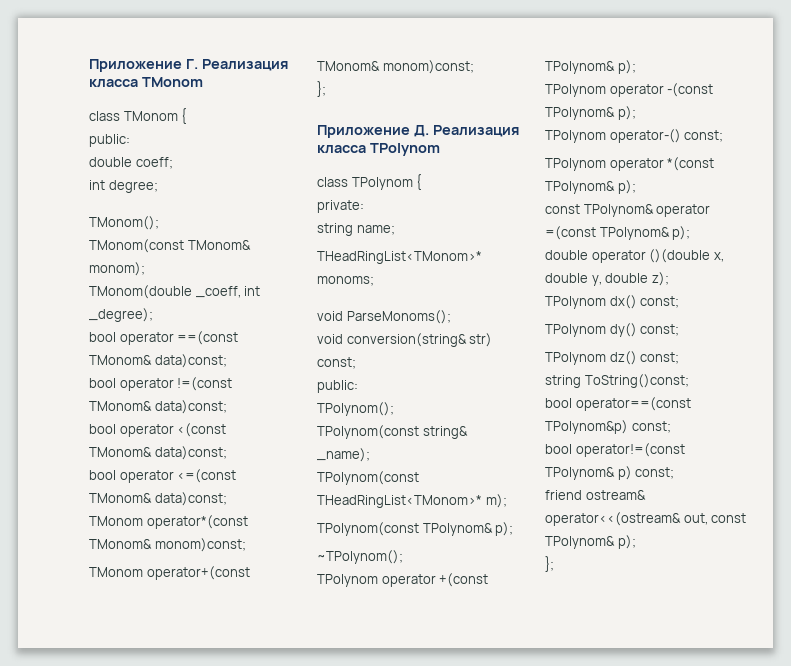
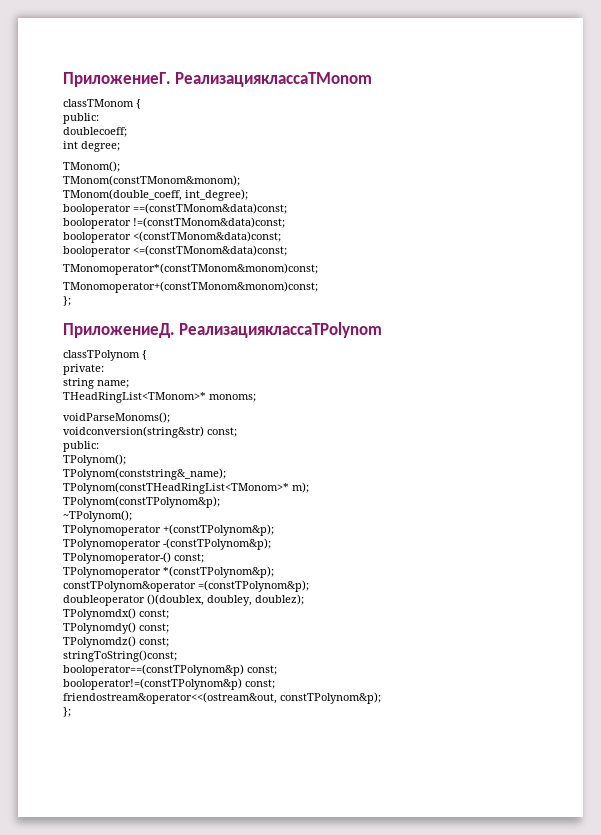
[89,59,288,72] [89,77,203,88] [89,111,178,121] Приложение Г. Реализация класса TMonom // class TMonom -> [63,72,373,87] [63,99,134,107] ПриложениеГ. РеализацияклассаTMonom // classTMonom
[89,157,173,169] double coeff; -> [63,127,127,137] doublecoeff;
[89,239,251,253] [89,262,145,276] [89,285,261,299] [89,308,153,322] [89,331,239,345] [89,354,227,368] [89,377,233,391] [89,400,227,414] [89,423,227,437] [89,446,227,460] [89,469,237,483] [89,492,227,506] [89,515,248,529] [89,538,246,552] [89,566,250,580] [317,60,474,74] [317,81,326,97] [317,125,519,138] [317,143,440,156] [317,177,413,190] TMonom(const TMonom& monom); // TMonom(double _coeff, int _degree); // bool operator ==(const TMonom& data)const; // bool operator !=(const TMonom& data)const; // bool operator <(const TMonom& data)const; // bool operator <=(const TMonom& data)const; // TMonom operator*(const TMonom& monom)const; // TMonom operator+(const TMonom& monom)const; // }; // Приложение Д. Реализация класса TPolynom // class TPolynom -> [63,175,240,186] [63,189,248,201] [63,203,287,215] [63,217,285,229] [63,231,281,243] [63,245,287,257] [63,263,318,275] [63,281,318,293] [63,296,71,306] [63,322,383,338] [63,350,140,361] TMonom(constTMonom&monom); // TMonom(double_coeff, int_degree); // booloperator ==(constTMonom&data)const; // booloperator !=(constTMonom&data)const; // booloperator <(constTMonom&data)const; // booloperator <=(constTMonom&data)const; // TMonomoperator*(constTMonom&monom)const; // TMonomoperator+(constTMonom&monom)const; // }; // ПриложениеД. РеализацияклассаTPolynom // classTPolynom
[317,310,451,324] [317,333,493,347] [317,357,356,369] [317,380,358,393] [317,402,394,416] [317,425,468,439] [317,448,370,462] [317,471,419,485] [317,494,507,508] [317,522,514,536] [317,550,403,564] [317,573,489,587] [545,60,636,74] [545,83,714,97] [545,106,636,120] [545,129,724,143] [545,157,715,171] [545,180,636,194] [545,204,711,217] [545,226,691,240] [545,249,724,263] [545,272,669,286] [545,295,680,309] [545,323,680,337] [545,351,680,365] [545,374,689,388] [545,397,691,411] [545,420,671,434] [545,443,685,457] [545,466,675,480] [545,490,646,500] [545,512,747,526] [545,535,636,549] void ParseMonoms(); // void conversion(string& str) const; // public: // TPolynom(); // TPolynom(const string& _name); // TPolynom(const THeadRingList<TMonom>* m); // TPolynom(const TPolynom& p); // ~TPolynom(); // TPolynom operator +(const TPolynom& p); // TPolynom operator -(const TPolynom& p); // TPolynom operator-() const; // TPolynom operator *(const TPolynom& p); // const TPolynom& operator =(const TPolynom& p); // double operator ()(double x, double y, double z); // TPolynom dx() const; // TPolynom dy() const; // TPolynom dz() const; // string ToString()const; // bool operator==(const TPolynom&p) const; // bool operator!=(const TPolynom& p) const; // friend ostream& operator<<(ostream& out, const TPolynom& p); -> [63,412,170,423] [63,426,237,438] [63,441,99,452] [63,454,126,466] [63,468,226,480] [63,482,309,494] [63,496,220,508] [63,510,132,522] [63,524,274,536] [63,538,271,550] [63,552,204,564] [63,566,274,578] [63,580,309,592] [63,594,304,606] [63,608,169,620] [63,622,169,634] [63,636,169,648] [63,650,177,662] [63,664,277,676] [63,678,275,690] [63,692,381,704] voidParseMonoms(); // voidconversion(string&str) const; // public: // TPolynom(); // TPolynom(conststring&_name); // TPolynom(constTHeadRingList<TMonom>* m); // TPolynom(constTPolynom&p); // ~TPolynom(); // TPolynomoperator +(constTPolynom&p); // TPolynomoperator -(constTPolynom&p); // TPolynomoperator-() const; // TPolynomoperator *(constTPolynom&p); // constTPolynom&operator =(constTPolynom&p); // doubleoperator ()(doublex, doubley, doublez); // TPolynomdx() const; // TPolynomdy() const; // TPolynomdz() const; // stringToString()const; // booloperator==(constTPolynom&p) const; // booloperator!=(constTPolynom&p) const; // friendostream&operator<<(ostream&out, constTPolynom&p);

